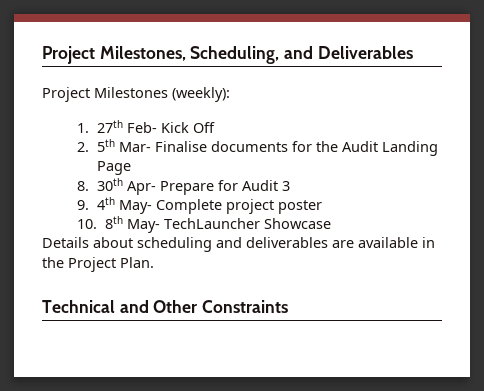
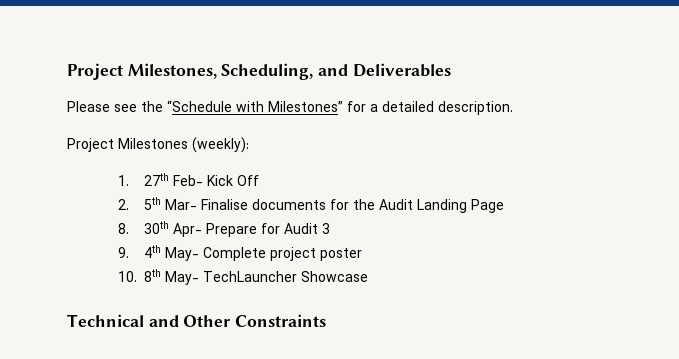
(413, 52) none -> [67,100,513,115] // Please see the “Schedule with Milestones” for a detailed description.
[42,237,435,252] [42,257,154,272] // Details about scheduling and deliverables are available in the Project Plan. -> (369, 276) none

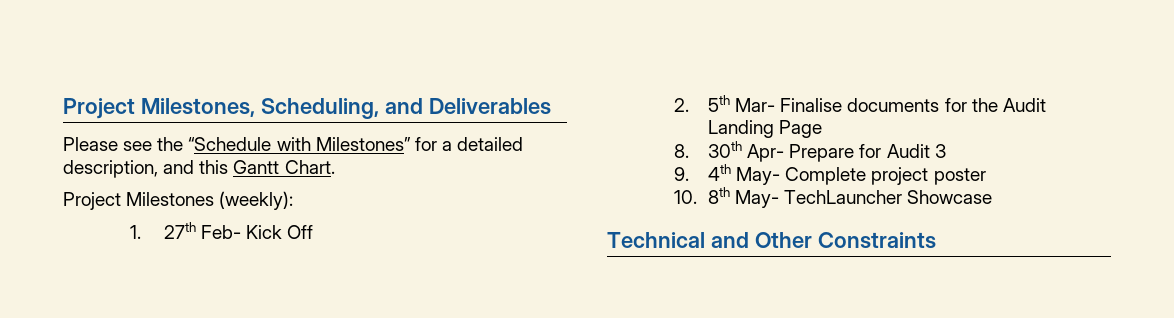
[438,101,513,115] description. -> [63,160,335,178] description, and this Gantt Chart.

